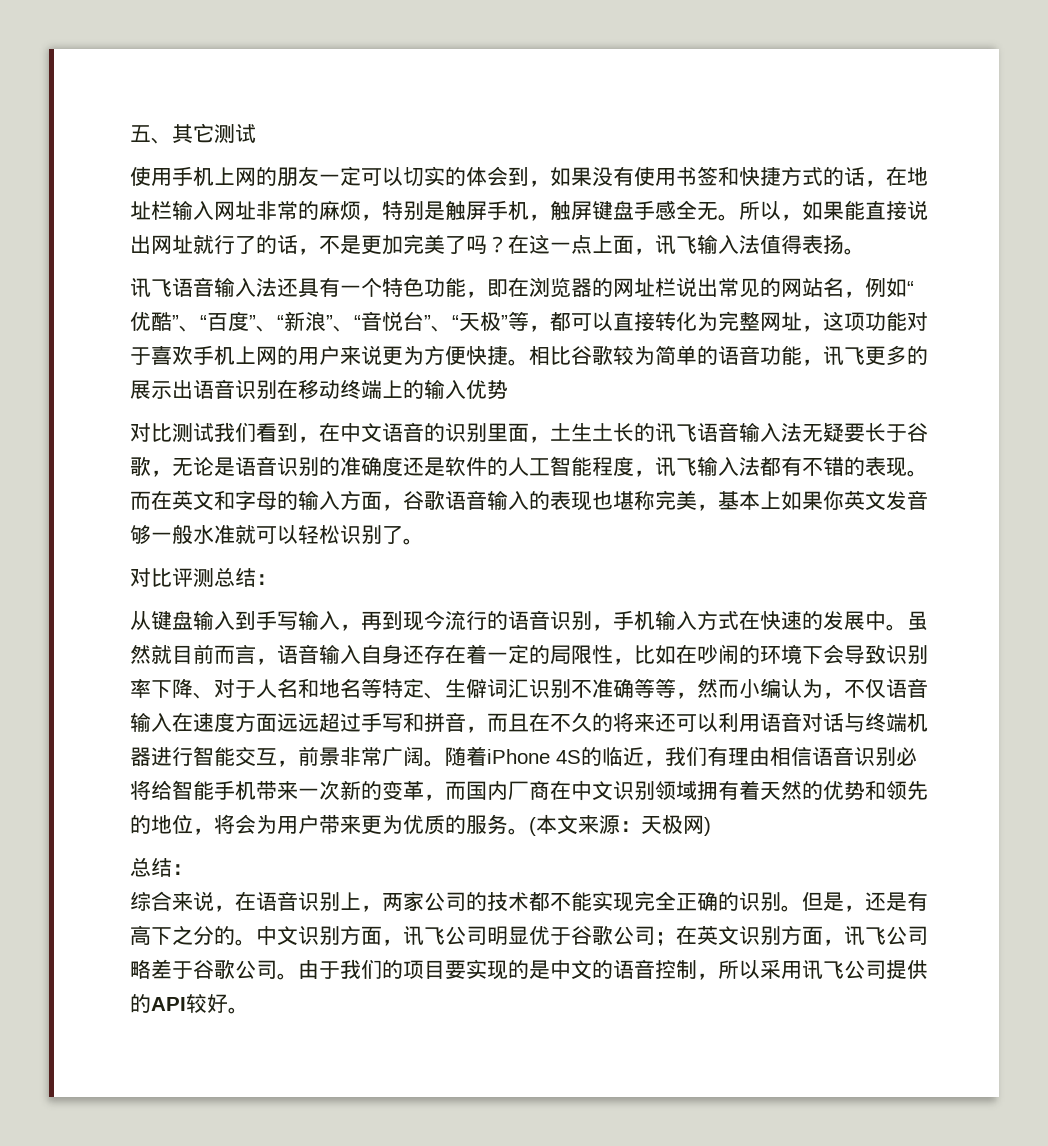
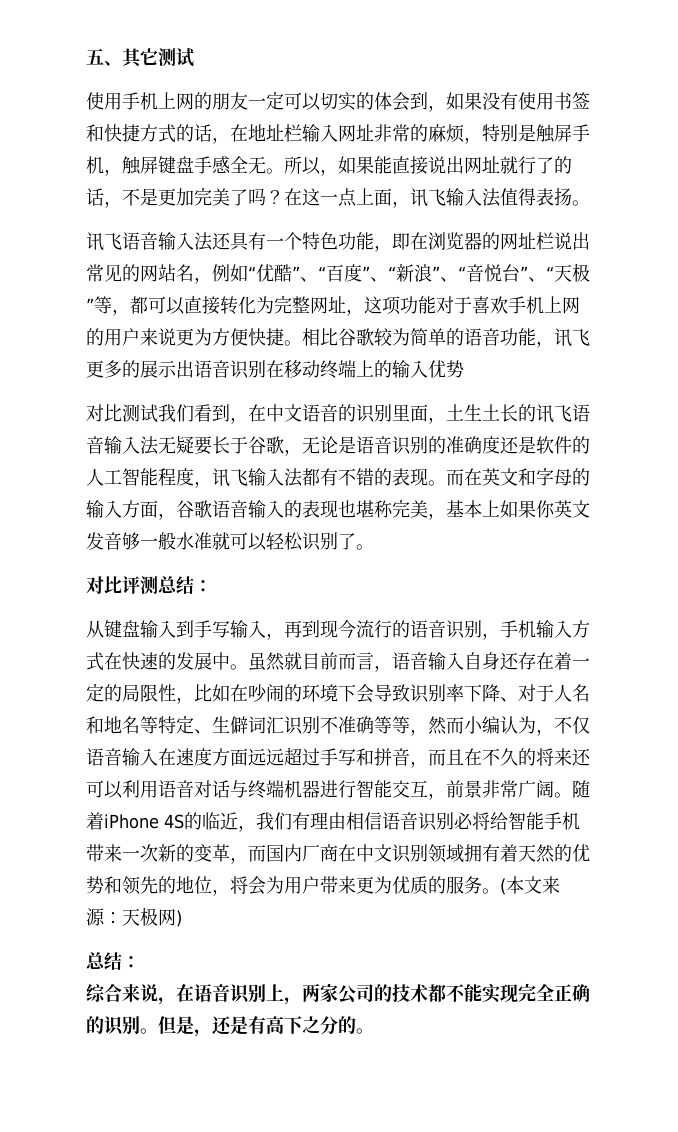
[256,925,928,946] [130,959,928,980] [130,994,249,1014] 中文识别方面，讯飞公司明显优于谷歌公司；在英文识别方面，讯飞公司略差于谷歌公司。由于我们的项目要实现的是中文的语音控制，所以采用讯飞公司提供的API较好。 -> (374, 1031) none

